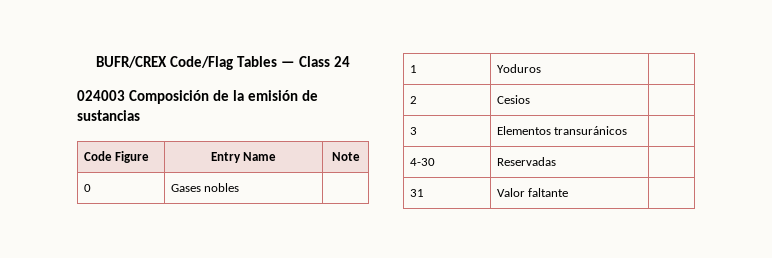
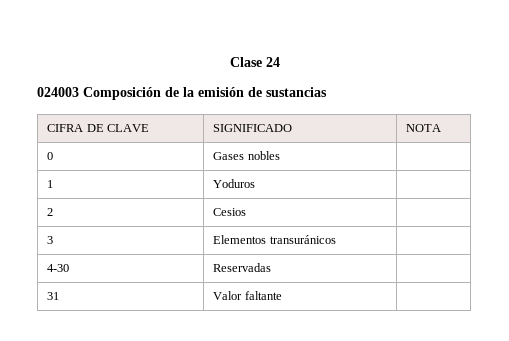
[96,56,330,70] BUFR/CREX Code/Flag Tables — Class -> [229,57,262,67] Clase
[83,151,150,163] [210,152,277,163] [331,152,360,161] Code Figure | Entry Name | Note -> [47,124,149,132] [213,124,293,132] [406,124,442,132] CIFRA DE CLAVE | SIGNIFICADO | NOTA

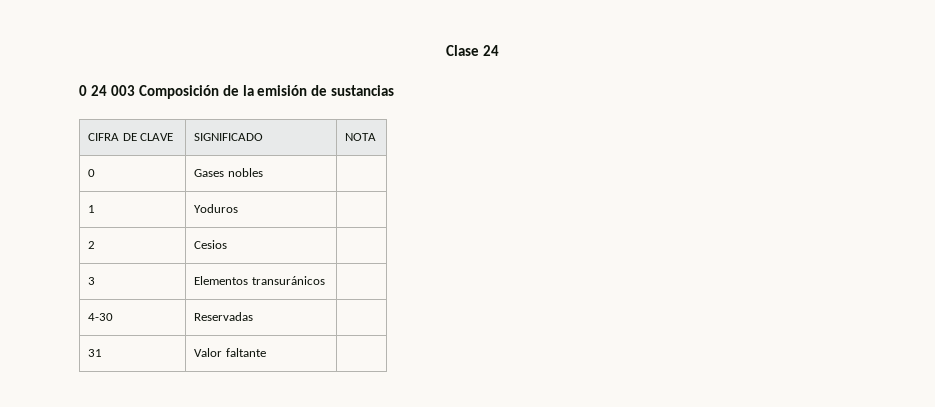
[37,87,79,97] 024003 -> [79,85,135,96] 0 24 003

